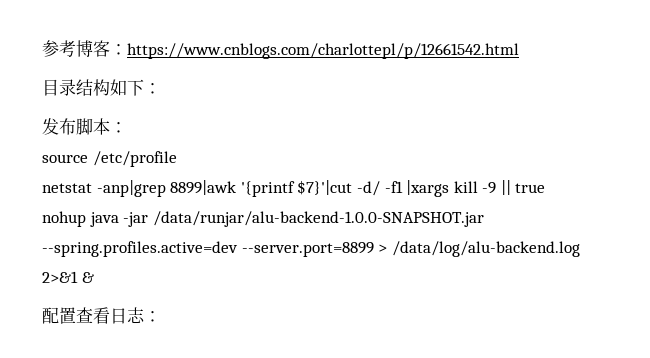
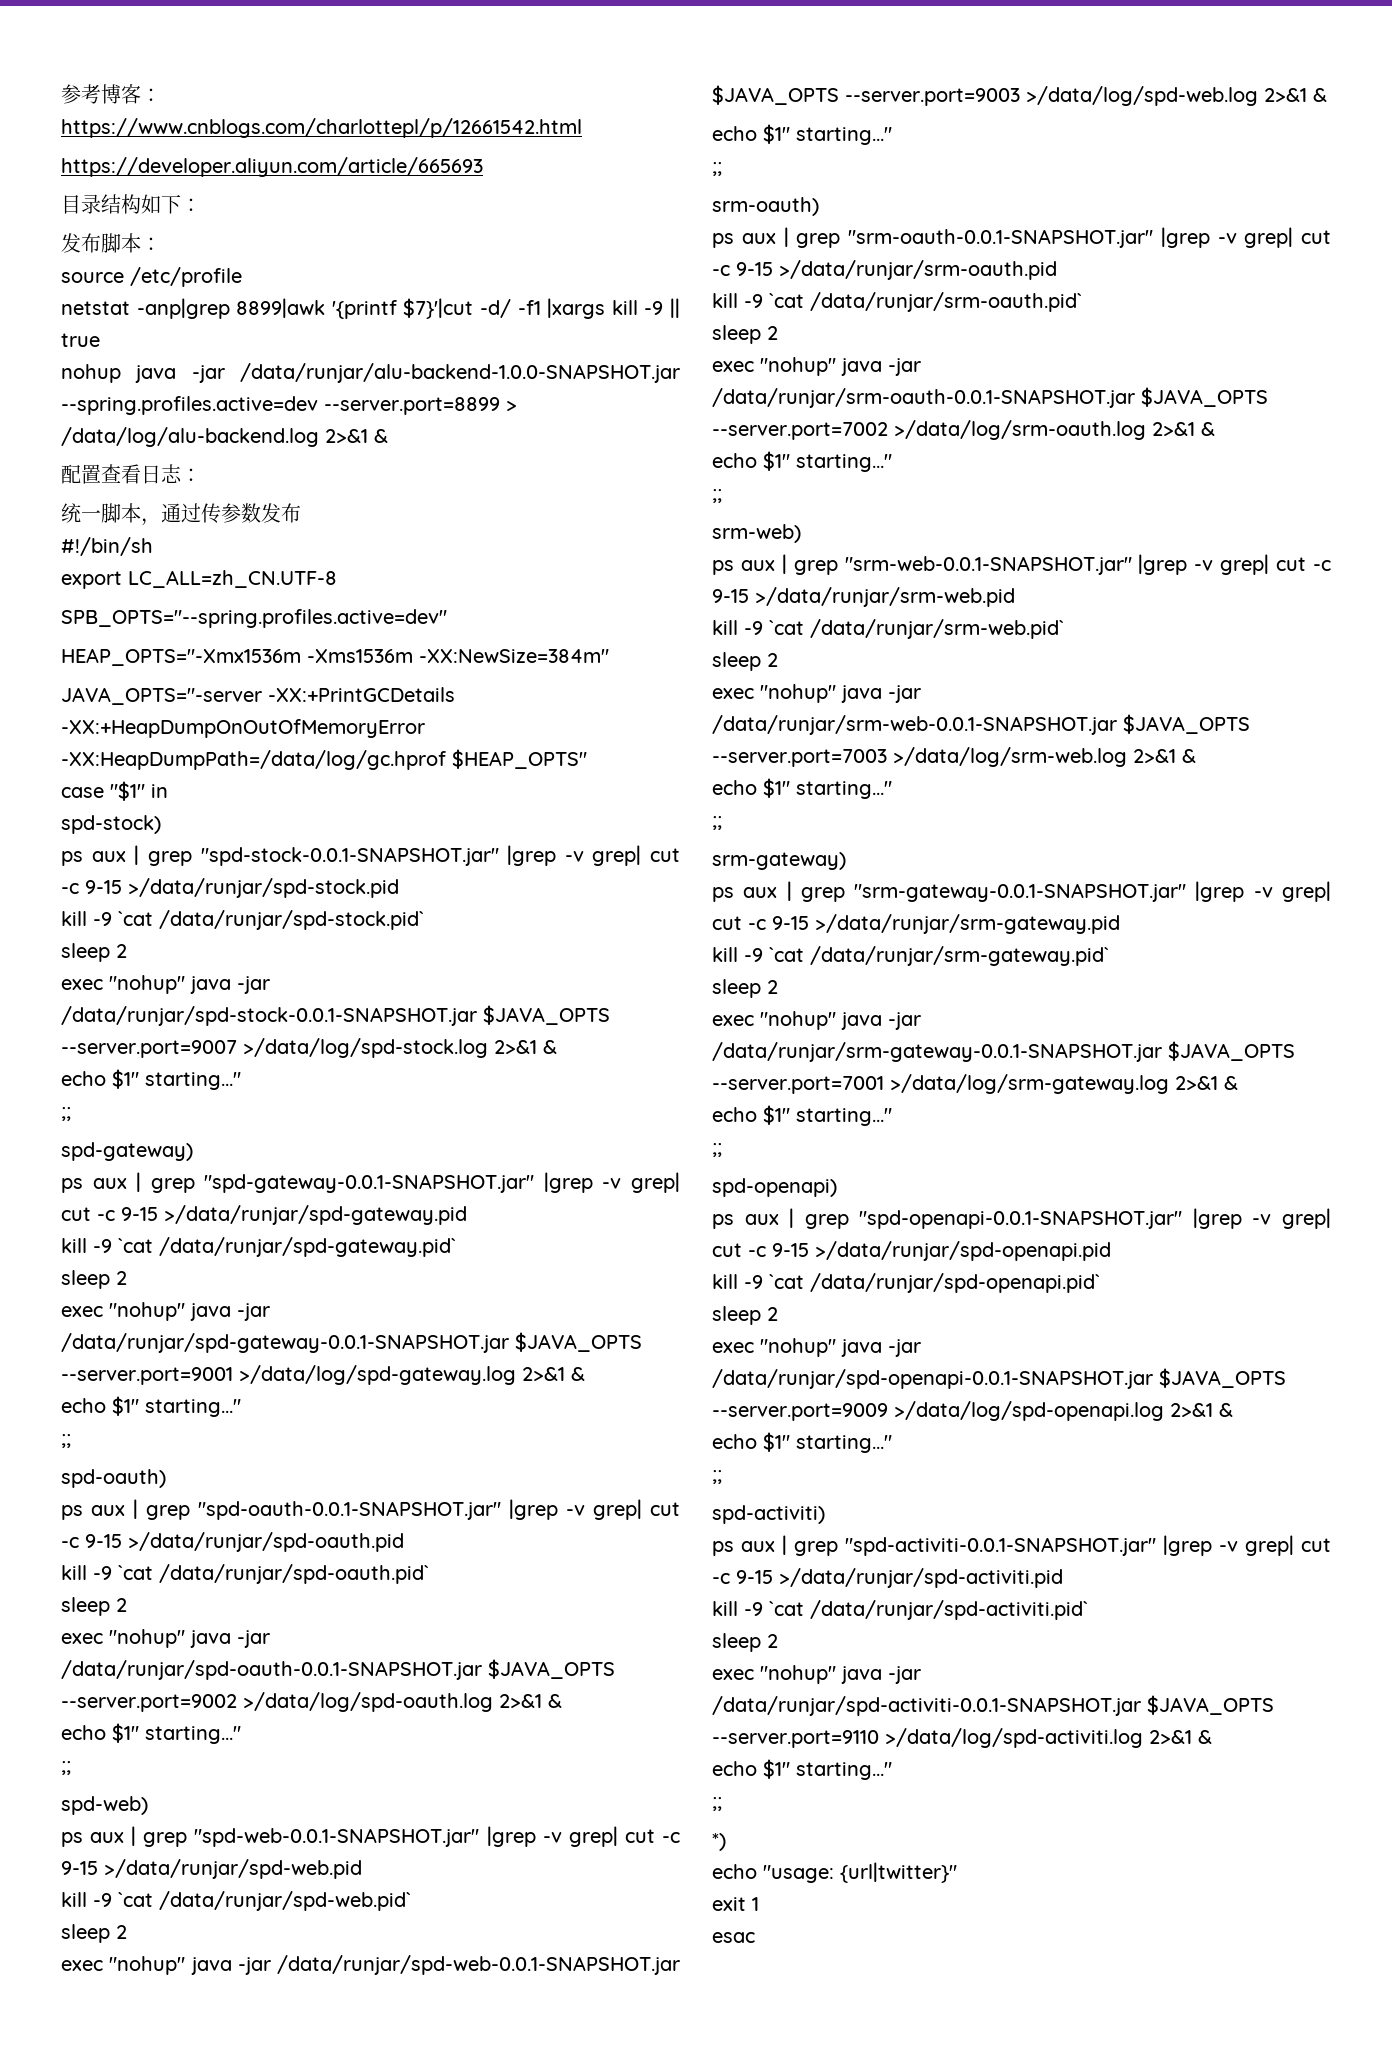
(519, 51) none -> [61,157,483,177] // https://developer.aliyun.com/article/665693
(161, 316) none -> [61,503,301,526] [61,537,153,556] [61,570,337,589] [61,609,447,628] [61,648,609,666] [61,687,455,705] [61,719,425,738] [61,749,587,770] [61,781,168,801] [61,815,161,834] [61,845,680,866] [61,878,399,898] [61,910,424,930] [61,943,127,962] [61,975,270,994] [61,1005,610,1026] [61,1038,557,1058] [61,1069,241,1090] [61,1107,71,1121] [61,1142,193,1161] [61,1172,680,1193] [61,1205,467,1225] [61,1237,456,1257] [61,1270,127,1289] [61,1302,270,1321] [61,1332,642,1353] [61,1365,585,1385] [61,1396,241,1417] [61,1434,71,1448] [61,1469,166,1488] [61,1499,680,1520] [61,1532,404,1552] [61,1564,429,1584] [61,1597,127,1616] [61,1629,270,1648] [61,1659,615,1680] [61,1692,562,1712] [61,1723,241,1744] [61,1761,71,1775] [61,1796,148,1815] [61,1826,680,1847] [61,1859,362,1879] [61,1891,411,1911] [61,1924,127,1943] [61,1955,680,1975] [712,85,1327,106] [712,124,892,145] [712,162,722,176] [712,197,819,216] [712,227,1331,248] [712,260,1057,280] [712,292,1082,312] [712,325,778,344] [712,357,921,376] [712,387,1268,408] [712,420,1215,440] [712,451,892,472] [712,489,722,503] [712,524,801,543] [712,554,1331,575] [712,587,1015,607] [712,619,1064,639] [712,652,778,671] [712,684,921,703] [712,714,1250,735] [712,747,1196,767] [712,778,892,799] [712,816,722,830] [712,852,846,870] [712,881,1331,902] [712,914,1120,934] [712,946,1109,966] [712,979,778,998] [712,1011,921,1030] [712,1041,1295,1062] [712,1074,1238,1094] [712,1105,892,1126] [712,1143,722,1157] [712,1178,837,1197] [712,1208,1331,1229] [712,1241,1111,1261] [712,1273,1100,1293] [712,1306,778,1325] [712,1338,921,1357] [712,1368,1286,1389] [712,1401,1233,1421] [712,1432,892,1453] [712,1470,722,1484] [712,1505,825,1524] [712,1535,1331,1556] [712,1568,1063,1588] [712,1600,1088,1620] [712,1633,778,1652] [712,1665,921,1684] [712,1695,1274,1716] [712,1728,1212,1748] [712,1759,892,1780] [712,1797,722,1811] [712,1833,726,1851] [712,1862,957,1883] [712,1897,759,1911] [712,1932,755,1943] // 统一脚本，通过传参数发布 // #!/bin/sh // export LC_ALL=zh_CN.UTF-8 // SPB_OPTS="--spring.profiles.active=dev" // HEAP_OPTS="-Xmx1536m -Xms1536m -XX:NewSize=384m" // JAVA_OPTS="-server -XX:+PrintGCDetails -XX:+HeapDumpOnOutOfMemoryError -XX:HeapDumpPath=/data/log/gc.hprof $HEAP_OPTS" // case "$1" in // spd-stock) // ps aux | grep "spd-stock-0.0.1-SNAPSHOT.jar" |grep -v grep| cut -c 9-15 >/data/runjar/spd-stock.pid // kill -9 `cat /data/runjar/spd-stock.pid` // sleep 2 // exec "nohup" java -jar /data/runjar/spd-stock-0.0.1-SNAPSHOT.jar $JAVA_OPTS --server.port=9007 >/data/log/spd-stock.log 2>&1 & // echo $1" starting..." // ;; // spd-gateway) // ps aux | grep "spd-gateway-0.0.1-SNAPSHOT.jar" |grep -v grep| cut -c 9-15 >/data/runjar/spd-gateway.pid // kill -9 `cat /data/runjar/spd-gateway.pid` // sleep 2 // exec "nohup" java -jar /data/runjar/spd-gateway-0.0.1-SNAPSHOT.jar $JAVA_OPTS --server.port=9001 >/data/log/spd-gateway.log 2>&1 & // echo $1" starting..." // ;; // spd-oauth) // ps aux | grep "spd-oauth-0.0.1-SNAPSHOT.jar" |grep -v grep| cut -c 9-15 >/data/runjar/spd-oauth.pid // kill -9 `cat /data/runjar/spd-oauth.pid` // sleep 2 // exec "nohup" java -jar /data/runjar/spd-oauth-0.0.1-SNAPSHOT.jar $JAVA_OPTS --server.port=9002 >/data/log/spd-oauth.log 2>&1 & // echo $1" starting..." // ;; // spd-web) // ps aux | grep "spd-web-0.0.1-SNAPSHOT.jar" |grep -v grep| cut -c 9-15 >/data/runjar/spd-web.pid // kill -9 `cat /data/runjar/spd-web.pid` // sleep 2 // exec "nohup" java -jar /data/runjar/spd-web-0.0.1-SNAPSHOT.jar $JAVA_OPTS --server.port=9003 >/data/log/spd-web.log 2>&1 & // echo $1" starting..." // ;; // srm-oauth) // ps aux | grep "srm-oauth-0.0.1-SNAPSHOT.jar" |grep -v grep| cut -c 9-15 >/data/runjar/srm-oauth.pid // kill -9 `cat /data/runjar/srm-oauth.pid` // sleep 2 // exec "nohup" java -jar /data/runjar/srm-oauth-0.0.1-SNAPSHOT.jar $JAVA_OPTS --server.port=7002 >/data/log/srm-oauth.log 2>&1 & // echo $1" starting..." // ;; // srm-web) // ps aux | grep "srm-web-0.0.1-SNAPSHOT.jar" |grep -v grep| cut -c 9-15 >/data/runjar/srm-web.pid // kill -9 `cat /data/runjar/srm-web.pid` // sleep 2 // exec "nohup" java -jar /data/runjar/srm-web-0.0.1-SNAPSHOT.jar $JAVA_OPTS --server.port=7003 >/data/log/srm-web.log 2>&1 & // echo $1" starting..." // ;; // srm-gateway) // ps aux | grep "srm-gateway-0.0.1-SNAPSHOT.jar" |grep -v grep| cut -c 9-15 >/data/runjar/srm-gateway.pid // kill -9 `cat /data/runjar/srm-gateway.pid` // sleep 2 // exec "nohup" java -jar /data/runjar/srm-gateway-0.0.1-SNAPSHOT.jar $JAVA_OPTS --server.port=7001 >/data/log/srm-gateway.log 2>&1 & // echo $1" starting..." // ;; // spd-openapi) // ps aux | grep "spd-openapi-0.0.1-SNAPSHOT.jar" |grep -v grep| cut -c 9-15 >/data/runjar/spd-openapi.pid // kill -9 `cat /data/runjar/spd-openapi.pid` // sleep 2 // exec "nohup" java -jar /data/runjar/spd-openapi-0.0.1-SNAPSHOT.jar $JAVA_OPTS --server.port=9009 >/data/log/spd-openapi.log 2>&1 & // echo $1" starting..." // ;; // spd-activiti) // ps aux | grep "spd-activiti-0.0.1-SNAPSHOT.jar" |grep -v grep| cut -c 9-15 >/data/runjar/spd-activiti.pid // kill -9 `cat /data/runjar/spd-activiti.pid` // sleep 2 // exec "nohup" java -jar /data/runjar/spd-activiti-0.0.1-SNAPSHOT.jar $JAVA_OPTS --server.port=9110 >/data/log/spd-activiti.log 2>&1 & // echo $1" starting..." // ;; // *) // echo "usage: {url|twitter}" // exit 1 // esac

